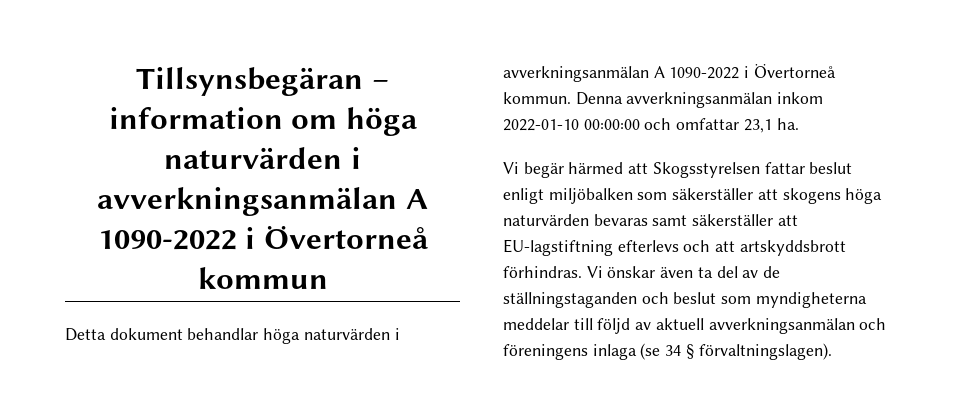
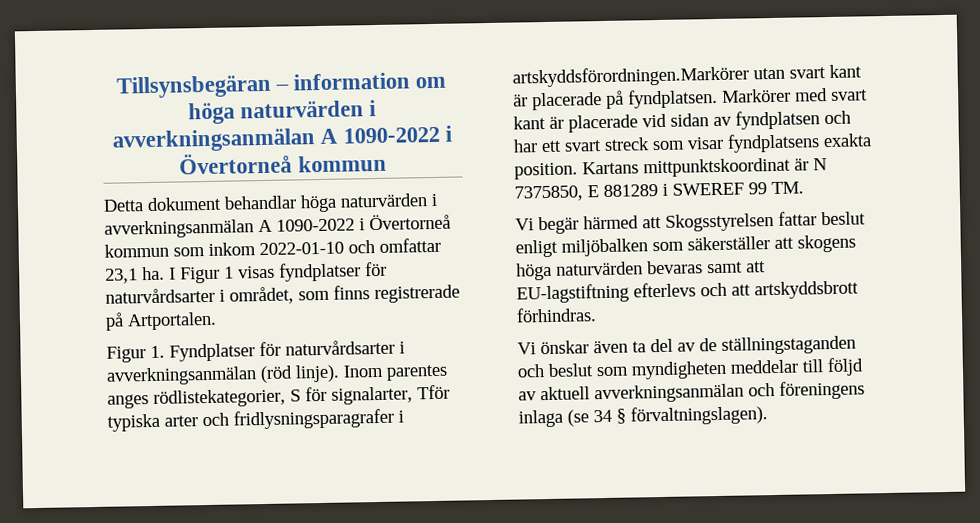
[503,92,773,108] kommun. Denna avverkningsanmälan -> [104,243,205,258] kommun som
[583,119,640,130] 00:00:00 -> (344, 248) none
(799, 124) none -> [169,261,387,284] [105,284,460,305] [105,311,217,331] [106,339,405,363] [106,364,448,386] [107,384,450,409] [107,408,404,432] [512,64,862,88] [513,88,868,111] [513,110,851,133] [513,133,872,153] [514,157,827,180] [514,181,804,202] I Figur 1 visas fyndplatser för naturvårdsarter i området, som finns registrerade på Artportalen. // Figur 1. Fyndplatser för naturvårdsarter i avverkningsanmälan (röd linje). Inom parentes anges rödlistekategorier, S för signalarter, Tför typiska arter och fridlysningsparagrafer i artskyddsförordningen.Markörer utan svart kant är placerade på fyndplatsen. Markörer med svart kant är placerade vid sidan av fyndplatsen och har ett svart streck som visar fyndplatsens exakta position. Kartans mittpunktskoordinat är N 7375850, E 881289 i SWEREF 99 TM.
[692,214,774,226] säkerställer -> (743, 267) none
(582, 272) none -> (597, 315) //
[755,292,867,308] myndigheterna -> [631,360,727,380] myndigheten

